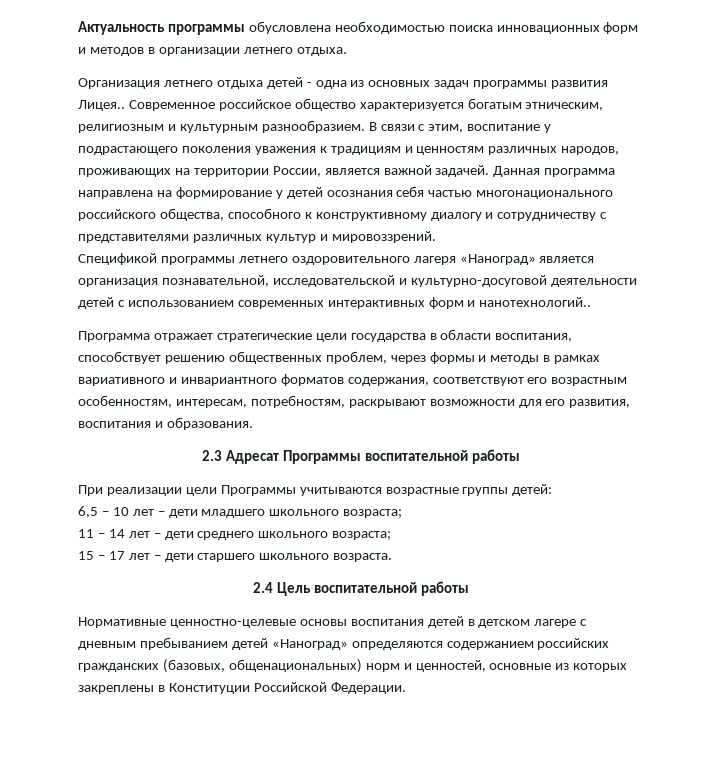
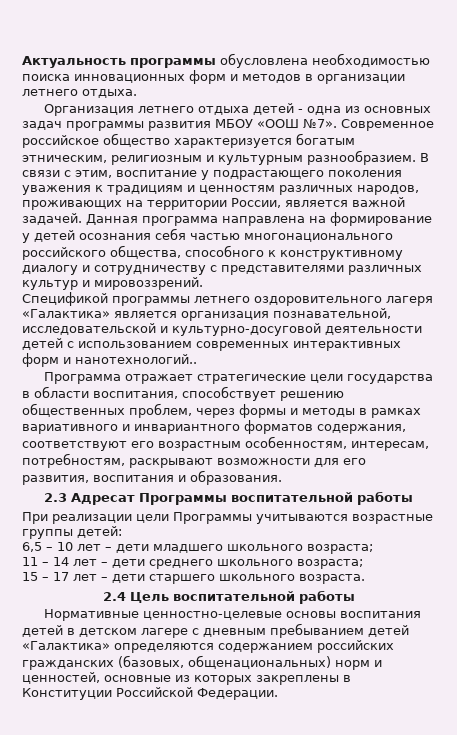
[78,100,125,111] Лицея.. -> [215,119,337,128] МБОУ «ООШ №7».
[459,254,536,265] «Наноград» -> [22,309,110,318] «Галактика»
[271,639,348,650] «Наноград» -> [22,641,110,650] «Галактика»

